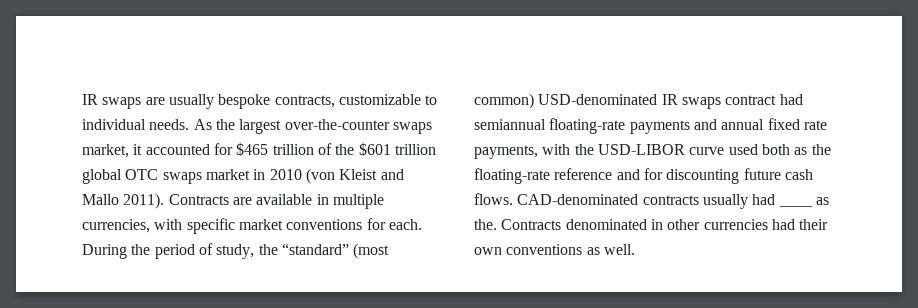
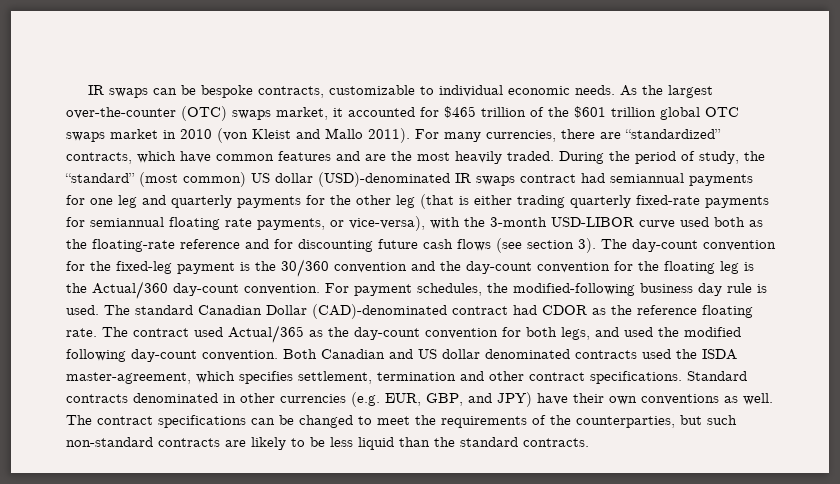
[82,94,214,109] IR swaps are usually -> [87,85,196,98] IR swaps can be
(146, 124) none -> [507,86,570,95] economic
(390, 124) none -> [181,106,227,121] (OTC)
[168,194,384,209] [82,218,422,234] Contracts are available in multiple currencies, with specific market conventions for each. -> [415,129,721,142] [66,151,554,164] For many currencies, there are “standardized” contracts, which have common features and are the most heavily traded.
[538,94,658,105] USD-denominated -> [251,172,450,187] US dollar (USD)-denominated
[549,118,827,134] [474,145,538,159] floating-rate payments and annual fixed rate payments, -> [689,174,753,186] [66,194,769,209] [66,216,425,231] payments for one leg and quarterly payments for the other leg (that is either trading quarterly fixed-rate payments for semiannual floating rate payments, or vice-versa),
(594, 149) none -> [490,217,547,227] 3-month
[474,193,776,209] [778,205,813,207] [815,197,829,205] [474,219,795,230] flows. CAD-denominated contracts usually had ____ as the. Contracts denominated in other currencies had -> [457,238,776,253] [66,259,754,277] [66,281,767,299] [66,304,753,319] [66,325,741,343] [66,349,737,362] [66,371,747,384] [66,392,568,407] flows (see section 3). The day-count convention for the fixed-leg payment is the 30/360 convention and the day-count convention for the floating leg is the Actual/360 day-count convention. For payment schedules, the modified-following business day rule is used. The standard Canadian Dollar (CAD)-denominated contract had CDOR as the reference floating rate. The contract used Actual/365 as the day-count convention for both legs, and used the modified following day-count convention. Both Canadian and US dollar denominated contracts used the ISDA master-agreement, which specifies settlement, termination and other contract specifications. Standard contracts denominated in other currencies (e.g. EUR, GBP, and JPY) have
(635, 249) none -> [66,415,737,428] [66,437,589,450] The contract specifications can be changed to meet the requirements of the counterparties, but such non-standard contracts are likely to be less liquid than the standard contracts.

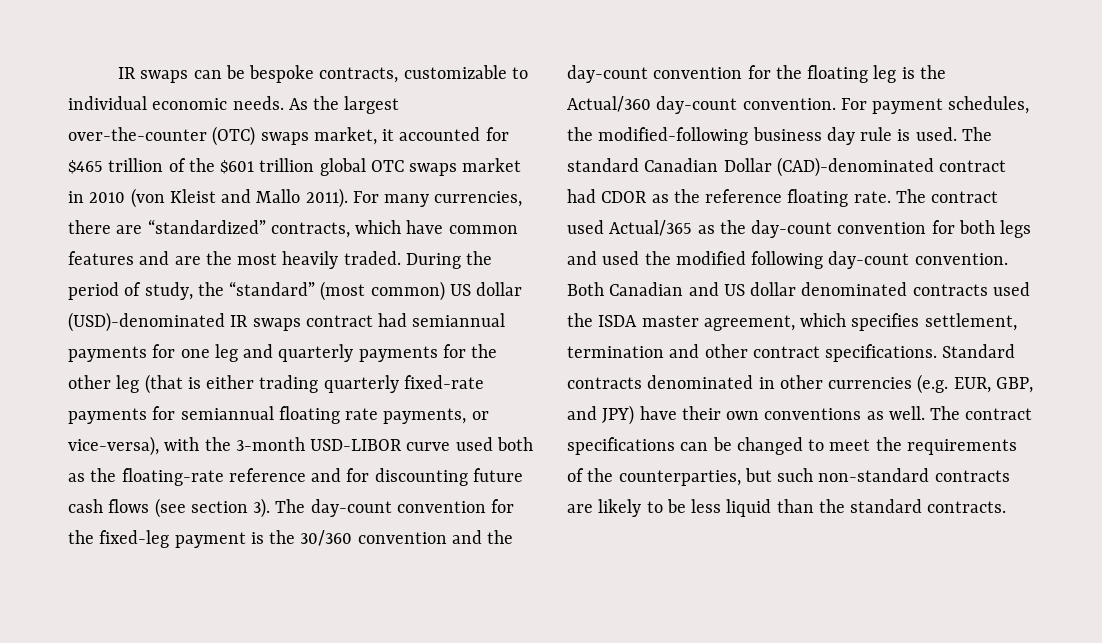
[561,327,590,340] legs, -> [1000,220,1032,238] legs
[66,372,191,384] master-agreement, -> [641,315,795,331] master agreement,

